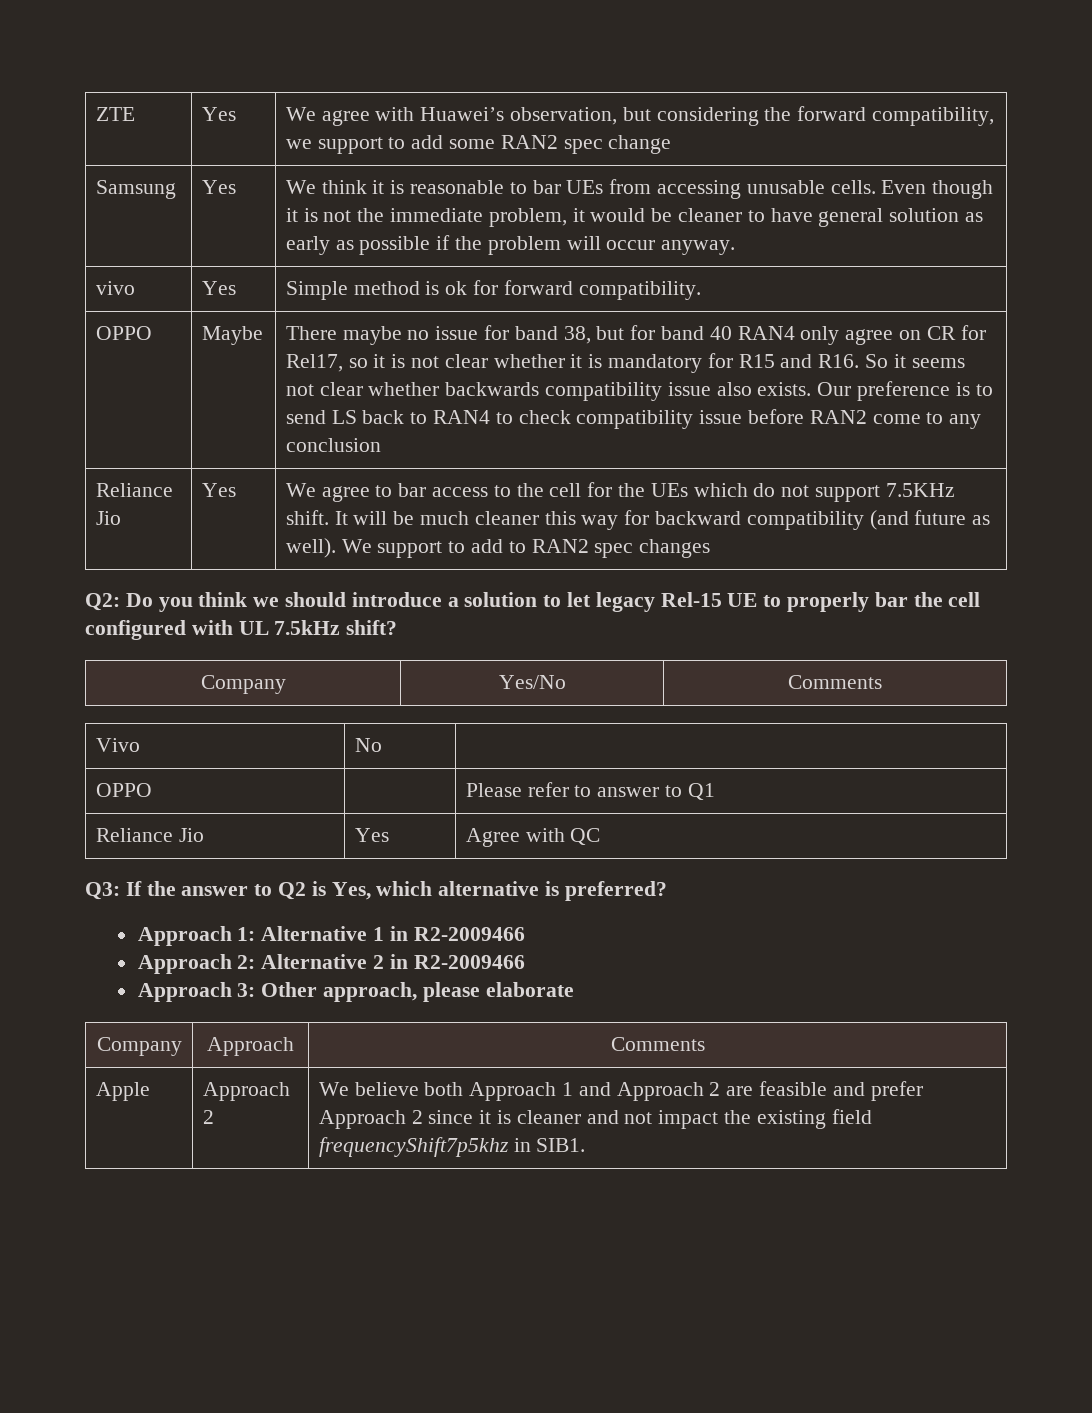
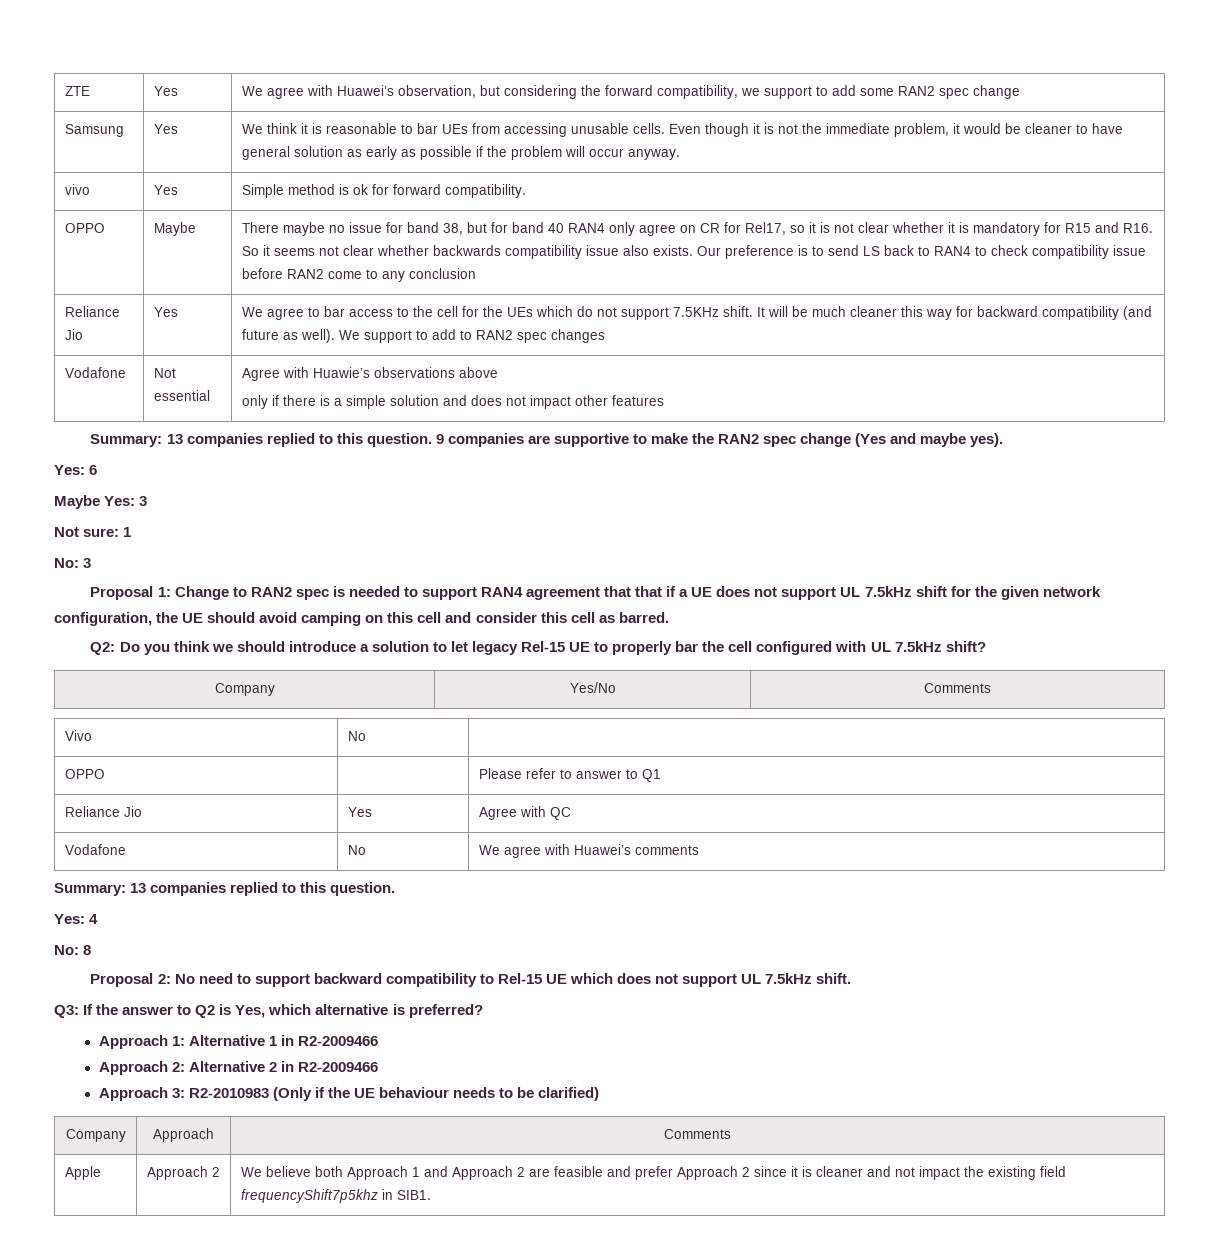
(711, 548) none -> [64,367,126,378] [153,368,176,378] [153,390,210,401] [241,367,498,381] [241,395,664,409] [90,433,1004,447] [54,465,98,475] [54,495,148,509] [54,527,132,537] [54,558,92,568] [90,586,1101,600] [54,612,669,626] // Vodafone | Not essential | Agree with Huawie’s observations above // only if there is a simple solution and does not impact other features // Summary: 13 companies replied to this question. 9 companies are supportive to make the RAN2 spec change (Yes and maybe yes). // Yes: 6 // Maybe Yes: 3 // Not sure: 1 // No: 3 // Proposal 1: Change to RAN2 spec is needed to support RAN4 agreement that that if a UE does not support UL 7.5kHz shift for the given network configuration, the UE should avoid camping on this cell and consider this cell as barred.
(601, 836) none -> [64,844,126,855] [347,845,366,855] [478,844,699,858] [54,882,396,896] [54,914,99,924] [54,945,92,955] [90,973,852,987] // Vodafone | No | We agree with Huawei’s comments // Summary: 13 companies replied to this question. // Yes: 4 // No: 8 // Proposal 2: No need to support backward compatibility to Rel-15 UE which does not support UL 7.5kHz shift.
[261,982,574,1002] Other approach, please elaborate -> [188,1087,600,1101] R2-2010983 (Only if the UE behaviour needs to be clarified)

